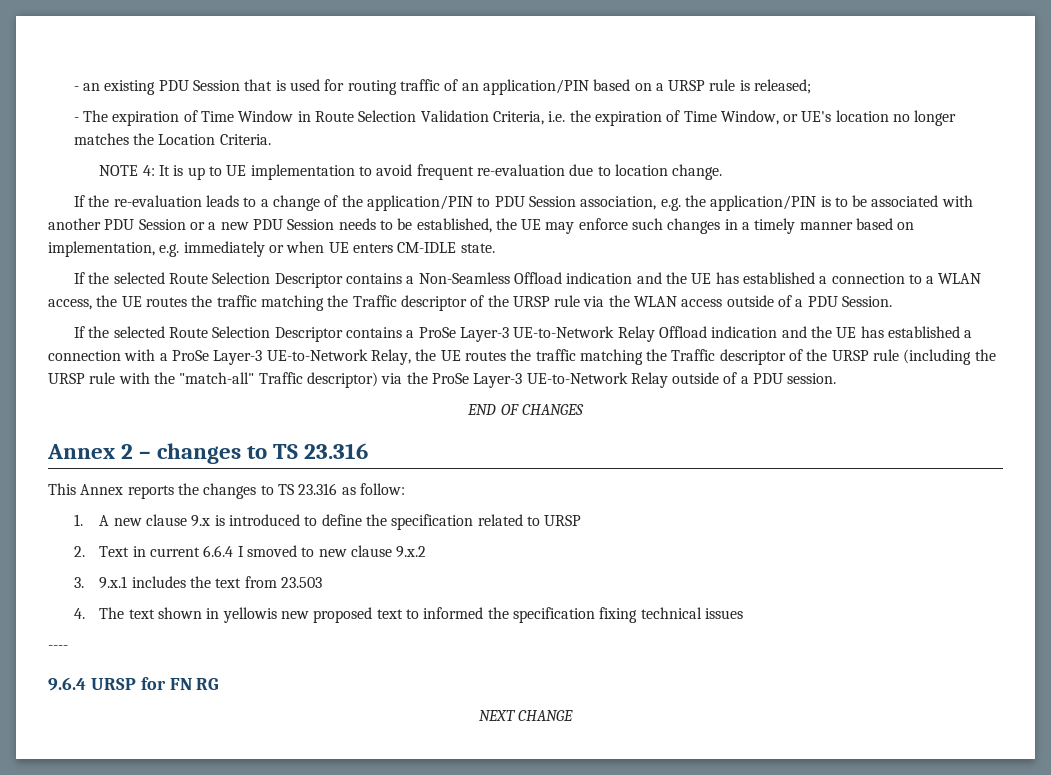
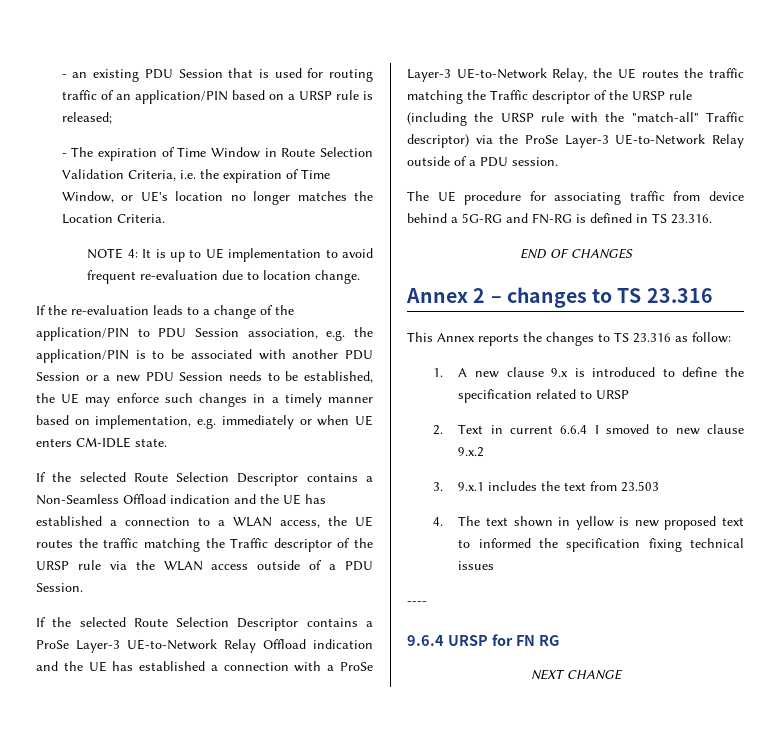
(837, 378) none -> [407,191,744,205] [407,213,712,224] // The UE procedure for associating traffic from device behind a 5G-RG and FN-RG is defined in TS 23.316.
[222,607,277,623] yellowis -> [575,516,630,530] yellow is

